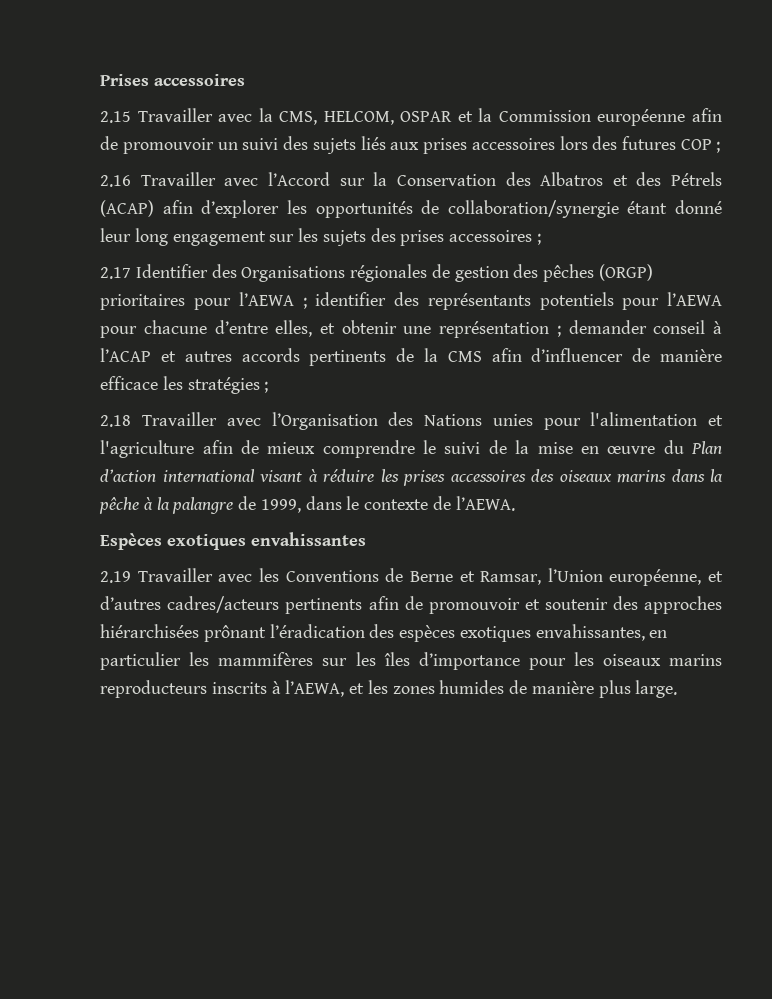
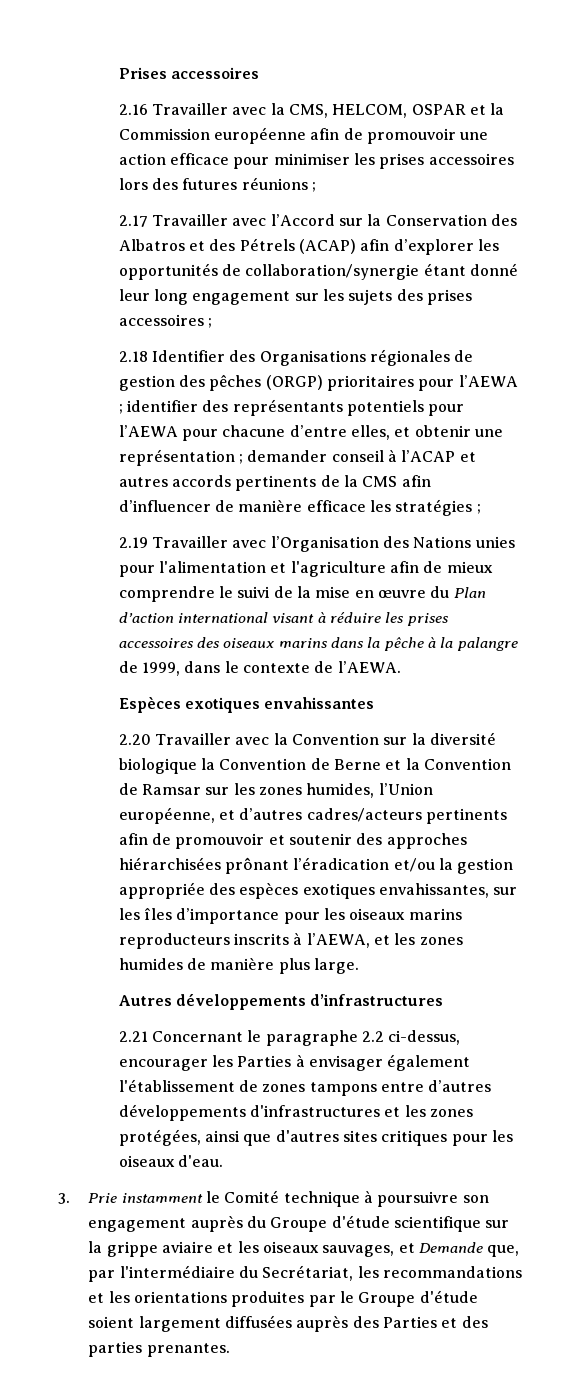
[100,111,132,123] 2.15 -> [118,104,148,115] 2.16
[217,136,420,154] un suivi des sujets liés aux -> [460,132,489,140] [118,153,376,169] une action efficace pour minimiser les
[680,139,721,153] [100,175,132,187] COP ; // 2.16 -> [241,177,317,192] [118,215,148,227] réunions ; // 2.17
[100,267,132,279] 2.17 -> [118,351,148,362] 2.18
[100,415,132,427] 2.18 -> [118,537,148,548] 2.19
[100,568,542,585] 2.19 Travailler avec les Conventions de Berne et Ramsar, -> [118,732,497,745] [118,758,512,774] [118,783,375,798] 2.20 Travailler avec la Convention sur la diversité biologique la Convention de Berne et la Convention de Ramsar sur les zones humides,
[369,624,668,642] [100,652,314,670] des espèces exotiques envahissantes, en particulier les mammifères -> [393,858,514,874] [118,882,490,899] et/ou la gestion appropriée des espèces exotiques envahissantes,
(678, 689) none -> [118,993,444,1010] [118,1030,461,1046] [118,1054,471,1071] [118,1079,492,1096] [118,1104,474,1121] [118,1129,514,1146] [118,1155,224,1167] [58,1190,489,1207] [88,1215,510,1232] [88,1241,520,1257] [88,1265,523,1282] [88,1290,478,1307] [88,1315,488,1332] [88,1341,230,1357] // Autres développements d’infrastructures // 2.21 Concernant le paragraphe 2.2 ci-dessus, encourager les Parties à envisager également l'établissement de zones tampons entre d’autres développements d'infrastructures et les zones protégées, ainsi que d'autres sites critiques pour les oiseaux d'eau. // 3. Prie instamment le Comité technique à poursuivre son engagement auprès du Groupe d'étude scientifique sur la grippe aviaire et les oiseaux sauvages, et Demande que, par l'intermédiaire du Secrétariat, les recommandations et les orientations produites par le Groupe d'étude soient largement diffusées auprès des Parties et des parties prenantes.

